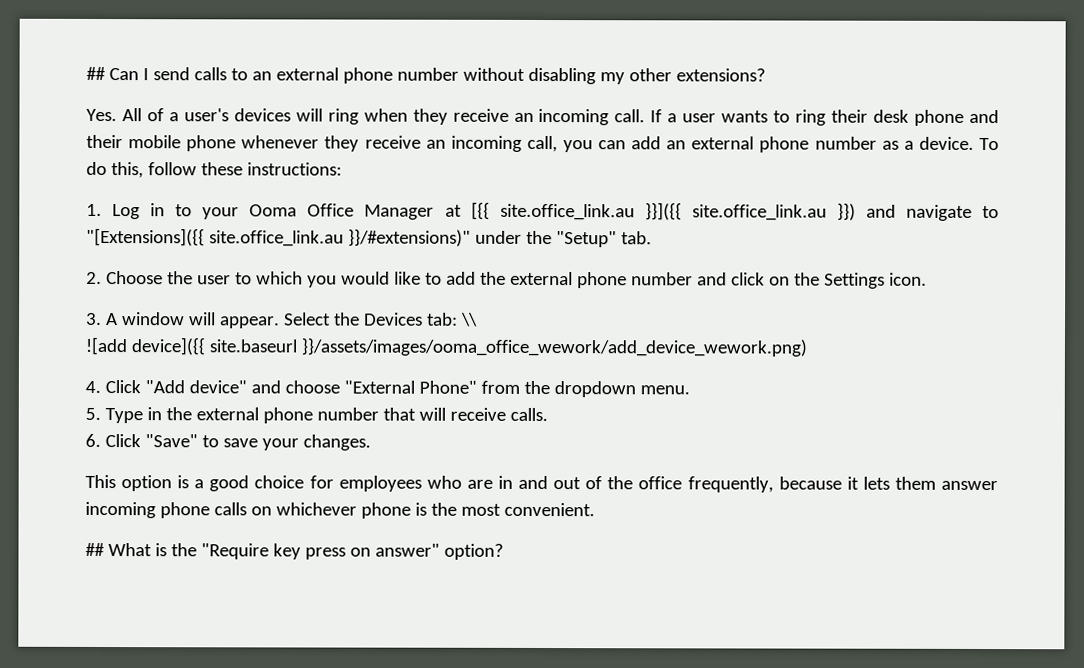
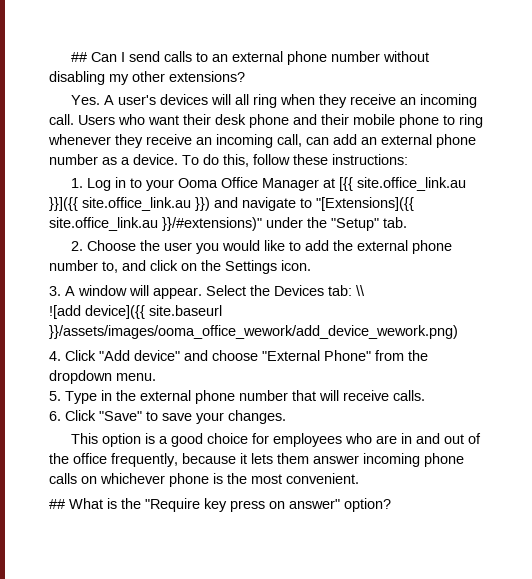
[121,108,179,122] All of a -> [103,95,114,105] A
(323, 115) none -> [234,94,249,105] all
[650,109,827,126] If a user wants to ring -> [78,114,179,125] Users who want
(237, 143) none -> [443,114,483,128] to ring
[562,140,593,153] you -> (302, 140) none
[234,271,303,285] to which -> (192, 246) none
(693, 279) none -> [102,261,118,273] to,

